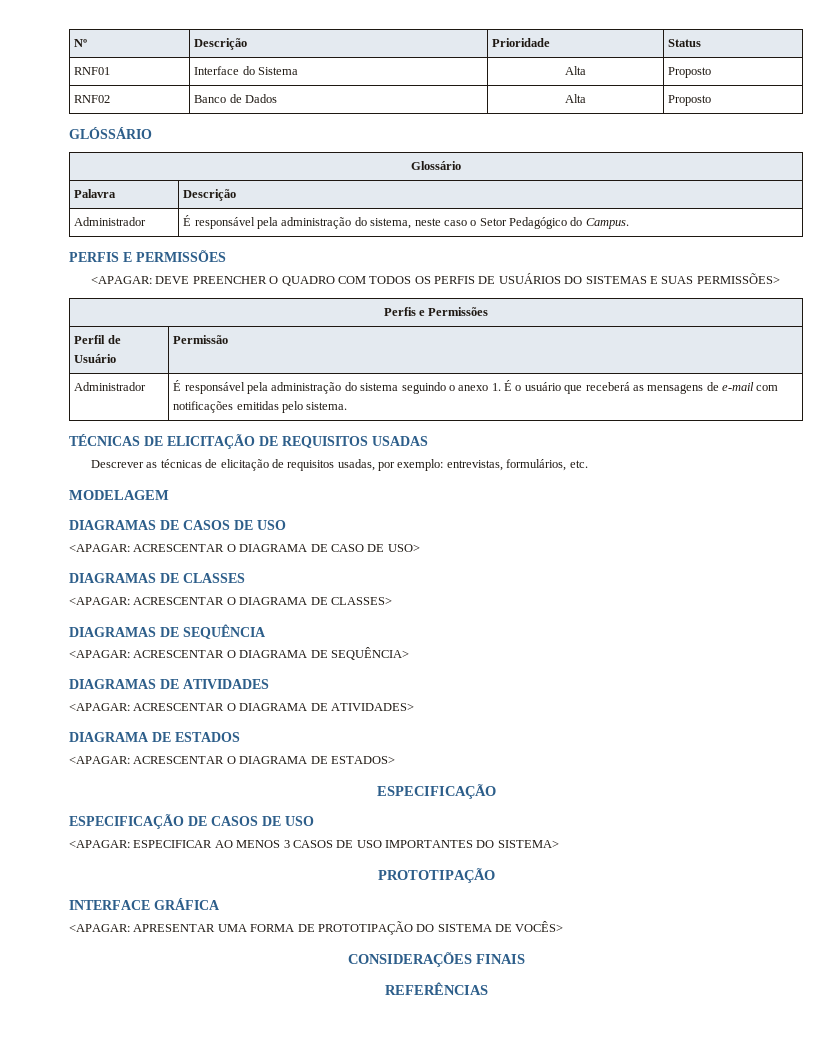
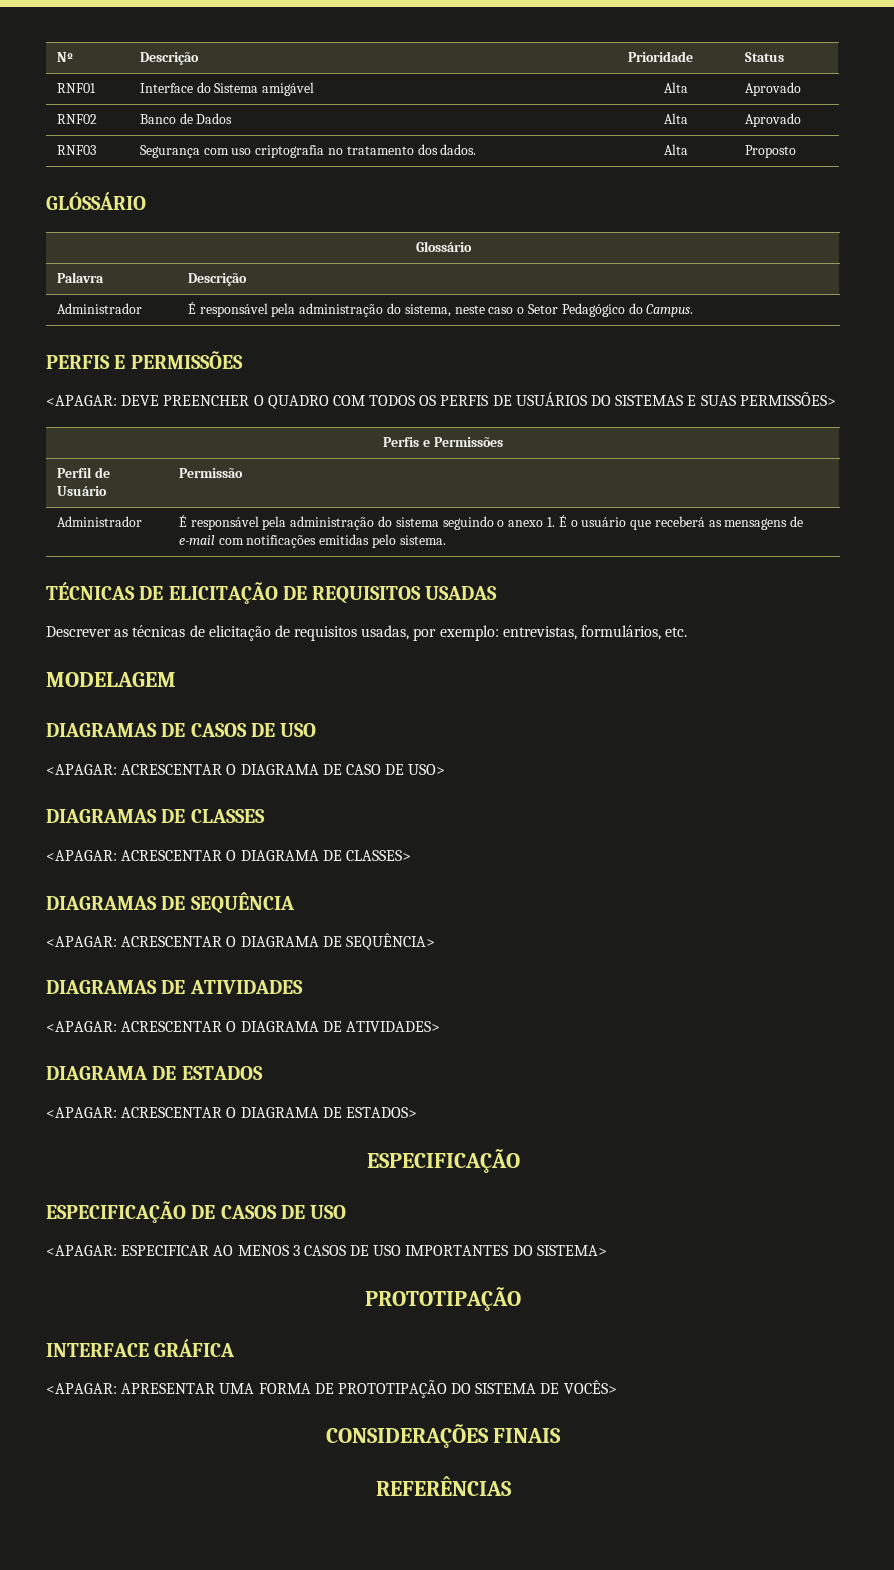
[565,66,586,75] [668,67,712,78] | Alta | Proposto -> [262,82,315,96] [664,82,688,93] [744,82,801,96] amigável | Alta | Aprovado
(586, 98) none -> [744,113,801,127] [56,145,96,155] [139,144,477,158] [664,144,688,155] | Aprovado // RNF03 | Segurança com uso criptografia no tratamento dos dados. | Alta

